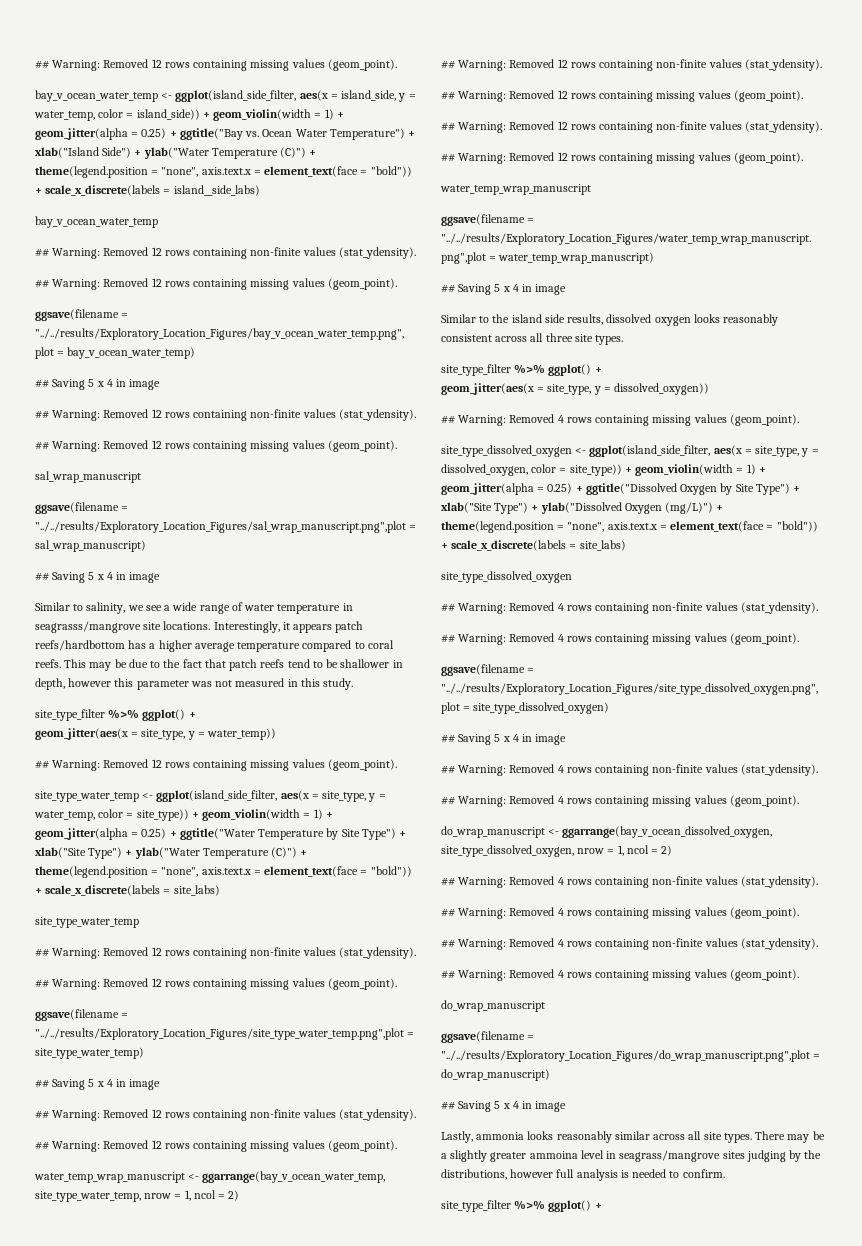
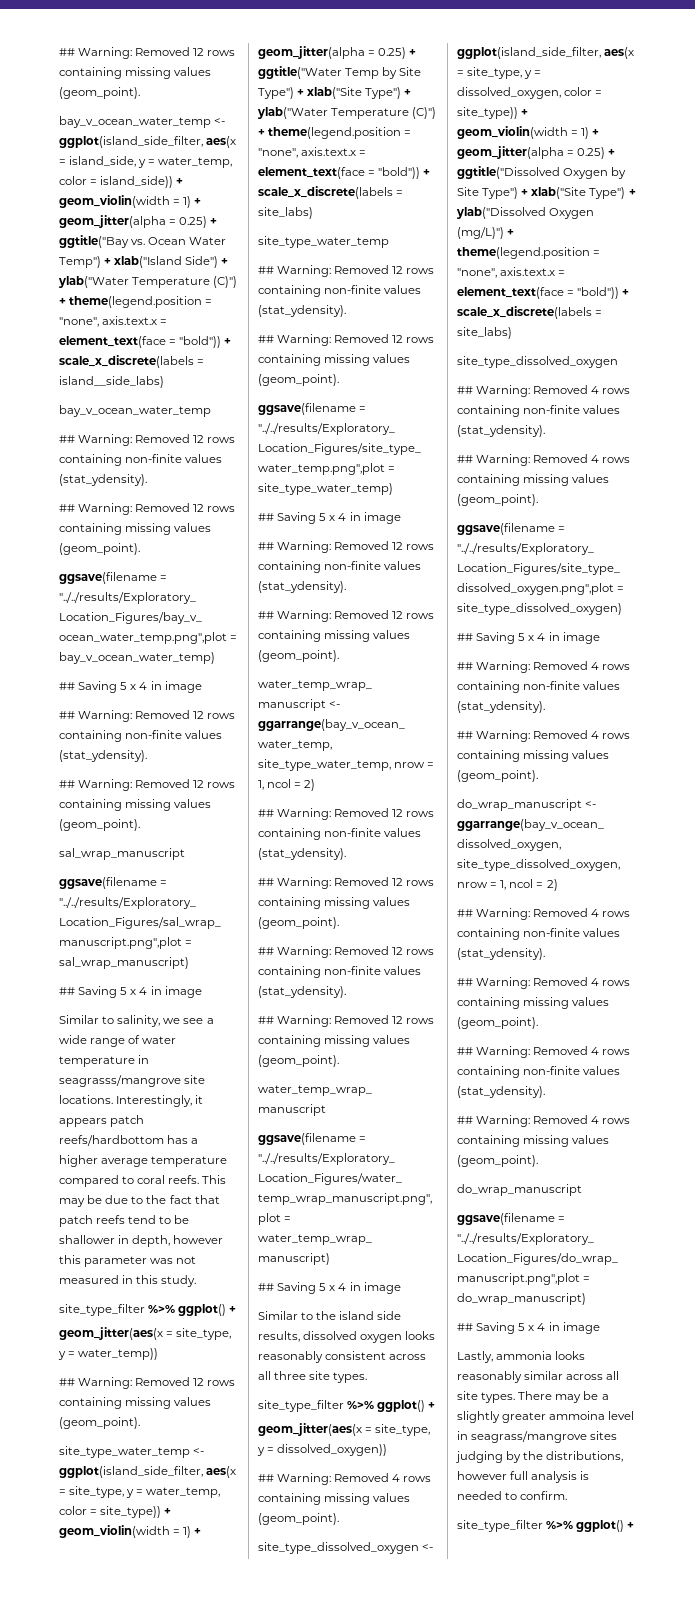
[329,128,405,140] Temperature") -> [59,256,101,268] Temp")
[258,829,325,840] Temperature -> [345,68,380,79] Temp

